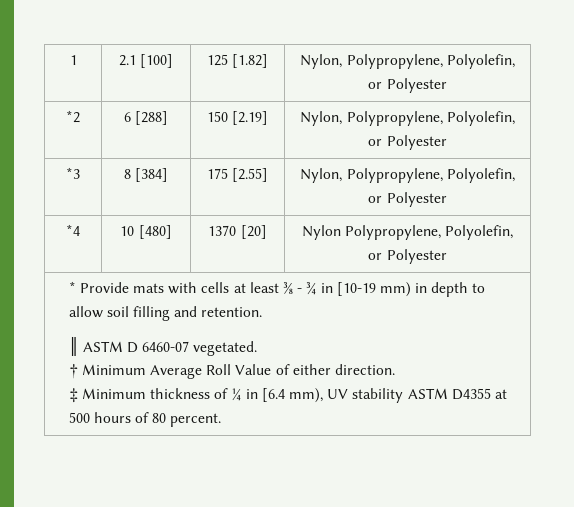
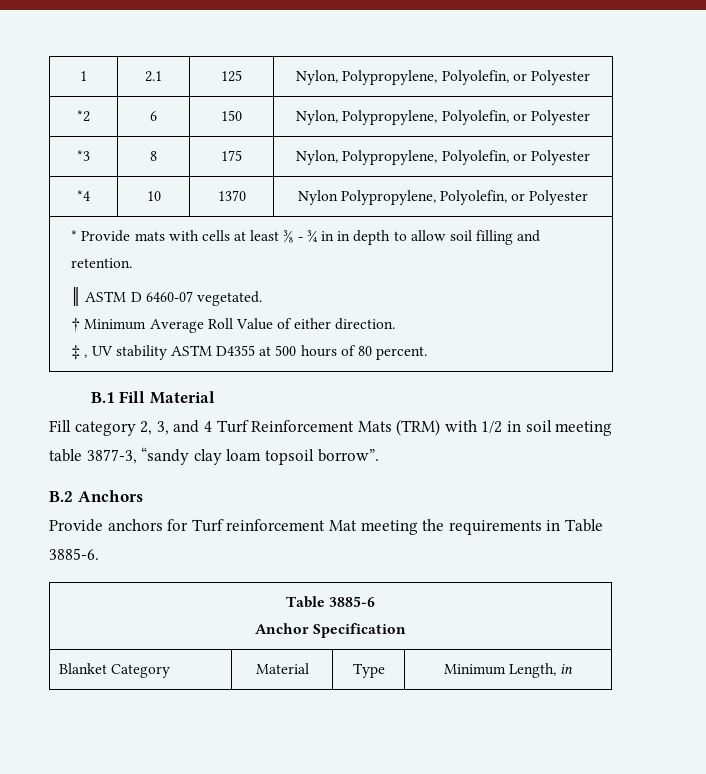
[140,54,174,68] [100] -> (162, 76) none
[232,54,269,68] [1.82] -> (242, 76) none
[135,111,169,125] [288] -> (157, 116) none
[232,111,269,125] [2.19] -> (242, 115) none
[135,168,169,182] [384] -> (157, 156) none
[232,168,269,182] [2.55] -> (242, 155) none
[138,225,172,239] [480] -> (161, 196) none
[240,225,267,239] [20] -> (246, 195) none
[336,282,411,297] [10-19 mm) -> (335, 236) none
[81,388,324,403] Minimum thickness of ¼ in [6.4 mm), -> [84,354,88,358] ,
(222, 420) none -> [90,391,216,404] [49,419,613,436] [49,447,379,465] [49,490,143,502] [49,519,603,535] [49,548,99,560] [285,596,376,608] [254,623,407,638] [58,663,170,678] [255,663,309,674] [352,663,385,678] [443,663,574,678] // B.1 Fill Material // Fill category 2, 3, and 4 Turf Reinforcement Mats (TRM) with 1/2 in soil meeting table 3877-3, “sandy clay loam topsoil borrow”. // B.2 Anchors // Provide anchors for Turf reinforcement Mat meeting the requirements in Table 3885-6. // Table 3885-6 // Anchor Specification // Blanket Category | Material | Type | Minimum Length, in

